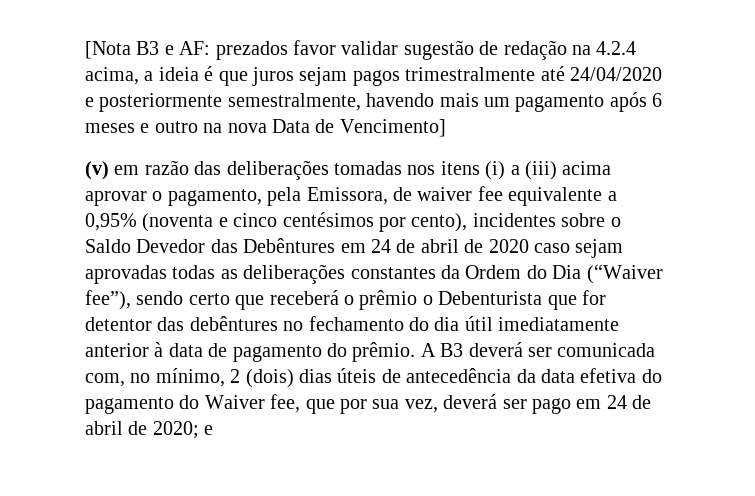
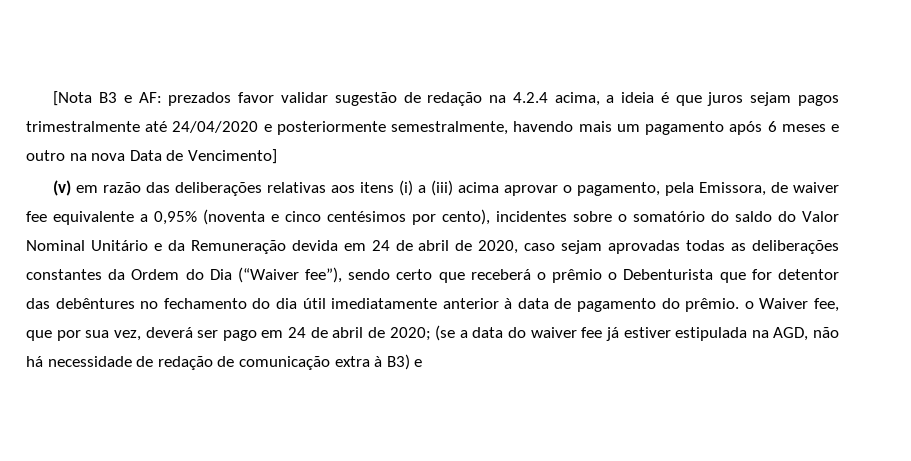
[334,161,436,175] tomadas nos -> [267,182,356,193] relativas aos
[85,238,529,253] Saldo Devedor das Debêntures em 24 de abril de 2020 -> [633,211,839,222] [26,240,519,254] somatório do saldo do Valor Nominal Unitário e da Remuneração devida em 24 de abril de 2020,
[420,342,656,357] [85,368,662,388] [85,395,200,414] A B3 deverá ser comunicada com, no mínimo, 2 (dois) dias úteis de antecedência da data efetiva do pagamento do -> [744,301,754,309] o
(199, 430) none -> [435,325,839,341] [26,354,410,370] (se a data do waiver fee já estiver estipulada na AGD, não há necessidade de redação de comunicação extra à B3)

